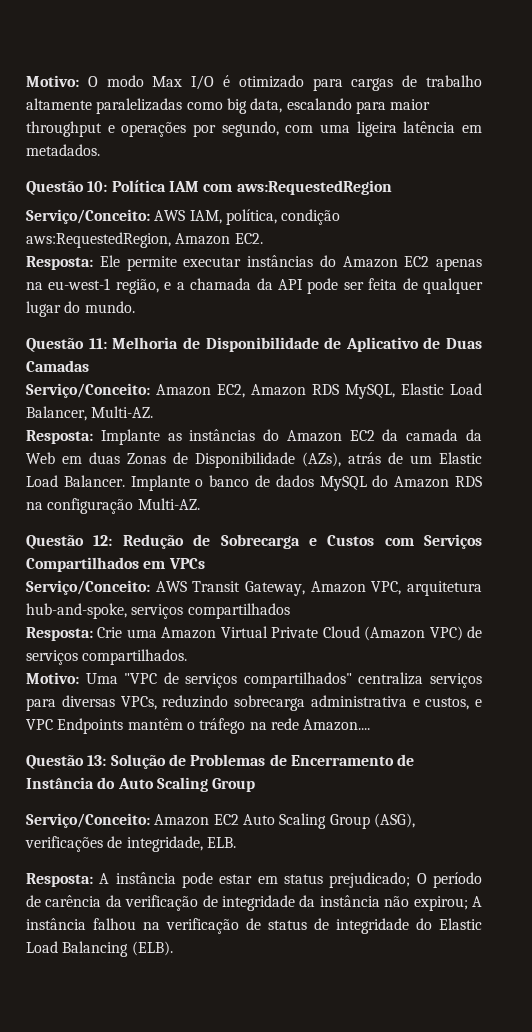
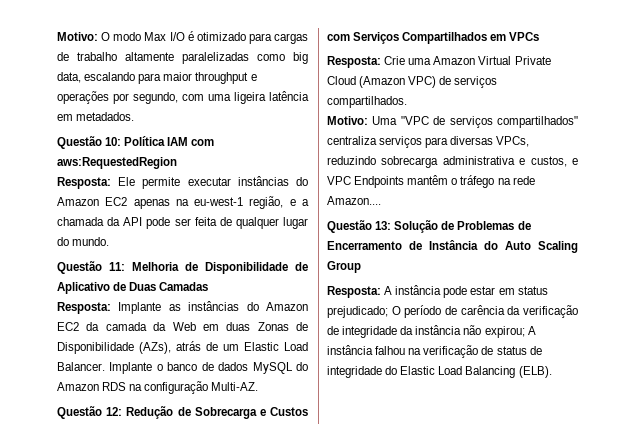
[26,209,341,225] [26,232,263,248] // Serviço/Conceito: AWS IAM, política, condição aws:RequestedRegion, Amazon EC2. -> (177, 163) none
[26,383,482,399] [26,406,154,421] // Serviço/Conceito: Amazon EC2, Amazon RDS MySQL, Elastic Load Balancer, Multi-AZ. -> (209, 286) none
[26,580,483,596] [26,603,290,619] // Serviço/Conceito: AWS Transit Gateway, Amazon VPC, arquitetura hub-and-spoke, serviços compartilhados -> (540, 36) none
[26,813,415,829] [25,836,236,852] // Serviço/Conceito: Amazon EC2 Auto Scaling Group (ASG), verificações de integridade, ELB. -> (361, 267) none

